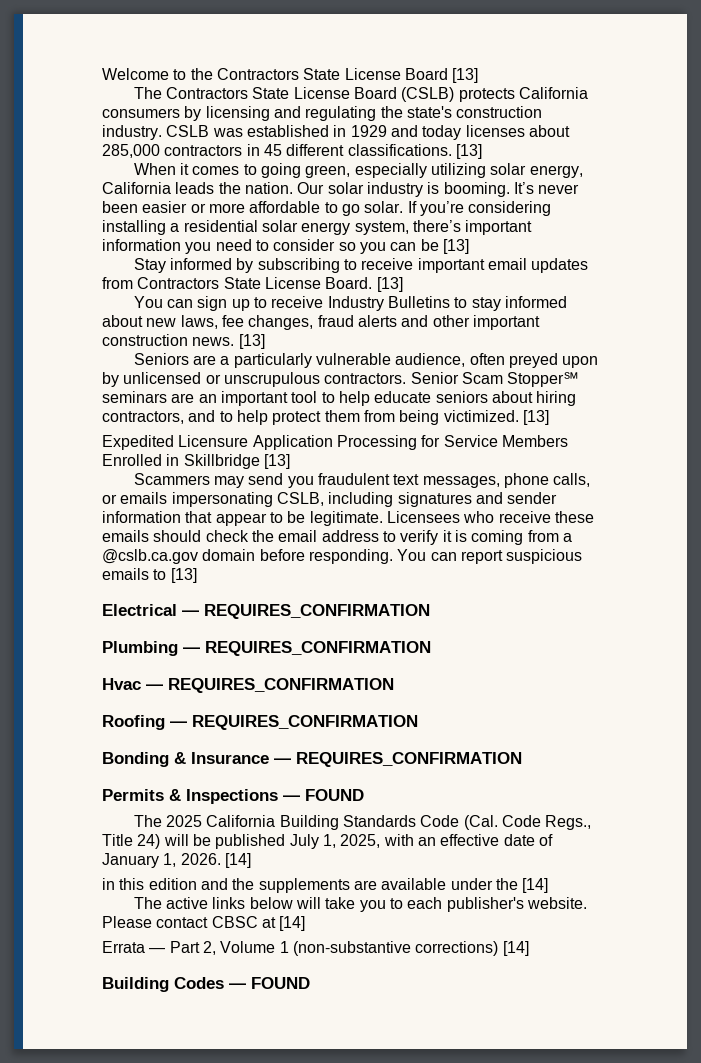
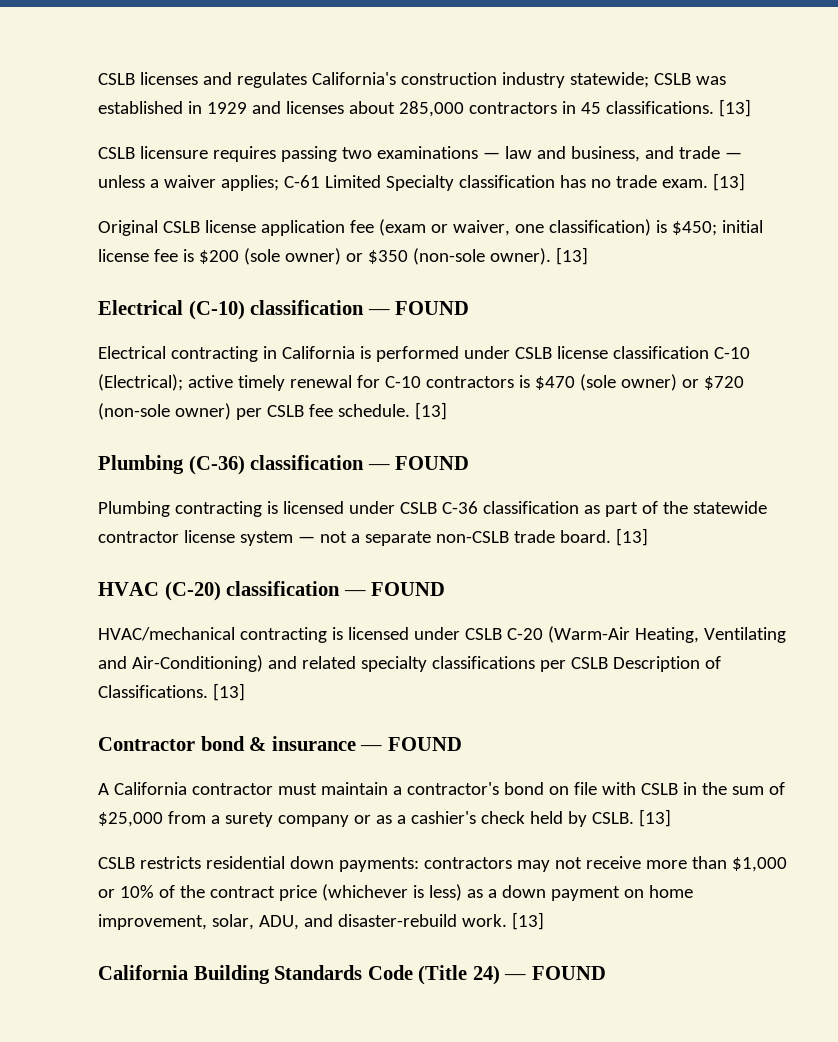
[102,68,479,83] [133,87,589,102] [102,106,543,121] [102,125,162,140] Welcome to the Contractors State License Board [13] // The Contractors State License Board (CSLB) protects California consumers by licensing and regulating the state's construction industry. -> [98,72,649,88] CSLB licenses and regulates California's construction industry statewide;
[422,125,462,140] today -> (281, 107) none
[286,144,345,156] different -> (601, 108) none
[133,163,583,178] [102,182,580,197] [102,201,552,216] [102,220,533,235] [102,239,469,254] [133,258,589,273] [102,277,403,292] [133,296,568,311] [102,315,540,330] [102,334,265,349] [133,353,599,368] [102,372,580,387] [102,391,577,406] [102,410,549,425] [102,435,568,450] [102,454,290,469] [133,473,591,488] [102,492,558,507] [102,511,594,526] [102,530,572,545] [102,549,583,564] [102,568,197,583] [102,604,430,619] [102,641,431,656] [102,678,394,693] [102,715,418,730] [102,752,522,767] [102,789,364,804] [133,815,592,830] [102,834,553,849] [102,853,251,868] [102,878,549,893] [133,897,588,912] [102,916,306,931] [102,941,529,956] [102,977,224,992] When it comes to going green, especially utilizing solar energy, California leads the nation. Our solar industry is booming. It’s never been easier or more affordable to go solar. If you’re considering installing a residential solar energy system, there’s important information you need to consider so you can be [13] // Stay informed by subscribing to receive important email updates from Contractors State License Board. [13] // You can sign up to receive Industry Bulletins to stay informed about new laws, fee changes, fraud alerts and other important construction news. [13] // Seniors are a particularly vulnerable audience, often preyed upon by unlicensed or unscrupulous contractors. Senior Scam Stopper℠ seminars are an important tool to help educate seniors about hiring contractors, and to help protect them from being victimized. [13] // Expedited Licensure Application Processing for Service Members Enrolled in Skillbridge [13] // Scammers may send you fraudulent text messages, phone calls, or emails impersonating CSLB, including signatures and sender information that appear to be legitimate. Licensees who receive these emails should check the email address to verify it is coming from a @cslb.ca.gov domain before responding. You can report suspicious emails to [13] // Electrical — REQUIRES_CONFIRMATION // Plumbing — REQUIRES_CONFIRMATION // Hvac — REQUIRES_CONFIRMATION // Roofing — REQUIRES_CONFIRMATION // Bonding & Insurance — REQUIRES_CONFIRMATION // Permits & Inspections — FOUND // The 2025 California Building Standards Code (Cal. Code Regs., Title 24) will be published July 1, 2025, with an effective date of January 1, 2026. [14] // in this edition and the supplements are available under the [14] // The active links below will take you to each publisher's website. Please contact CBSC at [14] // Errata — Part 2, Volume 1 (non-substantive corrections) [14] // Building Codes -> [98,146,742,162] [98,173,745,191] [98,219,763,236] [98,247,588,265] [98,300,470,320] [98,346,750,362] [98,374,744,391] [98,402,447,420] [98,455,470,475] [98,501,767,517] [98,528,648,546] [98,581,446,601] [98,626,786,643] [98,655,721,672] [98,683,245,701] [98,736,462,751] [98,782,785,795] [98,809,671,827] [98,856,787,872] [98,884,693,901] [98,912,544,930] [98,965,500,985] CSLB licensure requires passing two examinations — law and business, and trade — unless a waiver applies; C-61 Limited Specialty classification has no trade exam. [13] // Original CSLB license application fee (exam or waiver, one classification) is $450; initial license fee is $200 (sole owner) or $350 (non-sole owner). [13] // Electrical (C-10) classification — FOUND // Electrical contracting in California is performed under CSLB license classification C-10 (Electrical); active timely renewal for C-10 contractors is $470 (sole owner) or $720 (non-sole owner) per CSLB fee schedule. [13] // Plumbing (C-36) classification — FOUND // Plumbing contracting is licensed under CSLB C-36 classification as part of the statewide contractor license system — not a separate non-CSLB trade board. [13] // HVAC (C-20) classification — FOUND // HVAC/mechanical contracting is licensed under CSLB C-20 (Warm-Air Heating, Ventilating and Air-Conditioning) and related specialty classifications per CSLB Description of Classifications. [13] // Contractor bond & insurance — FOUND // A California contractor must maintain a contractor's bond on file with CSLB in the sum of $25,000 from a surety company or as a cashier's check held by CSLB. [13] // CSLB restricts residential down payments: contractors may not receive more than $1,000 or 10% of the contract price (whichever is less) as a down payment on home improvement, solar, ADU, and disaster-rebuild work. [13] // California Building Standards Code (Title 24)

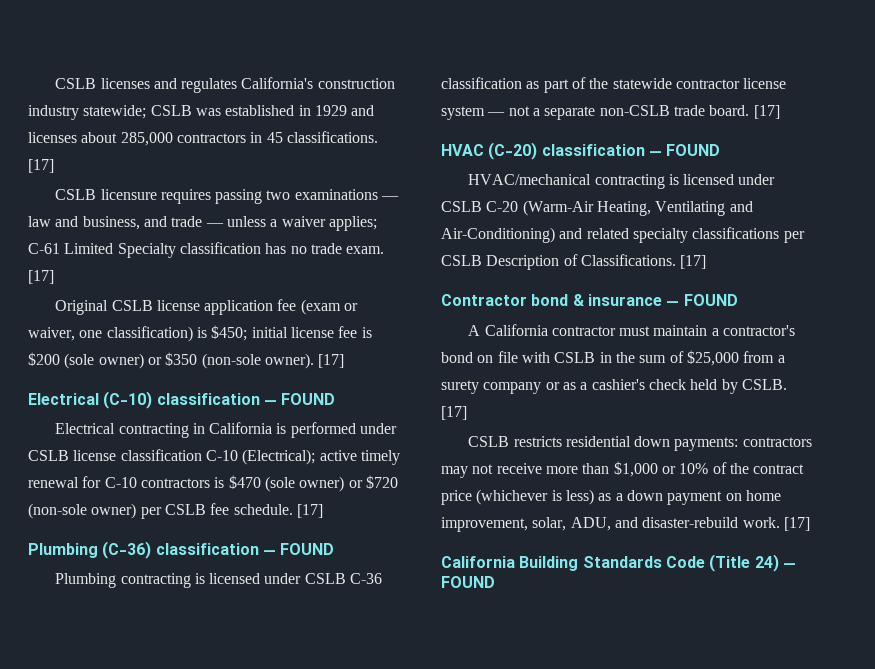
[718,99,751,117] [13] -> [28,159,54,173] [17]
[712,173,745,191] [13] -> [28,270,54,284] [17]
[555,247,588,265] [13] -> [318,354,345,368] [17]
[414,402,447,420] [13] -> [296,504,323,518] [17]
[615,528,648,546] [13] -> [753,105,780,119] [17]
[212,683,245,701] [13] -> [680,255,707,269] [17]
[638,809,671,827] [13] -> [441,406,467,420] [17]
[511,912,544,930] [13] -> [783,517,810,531] [17]

